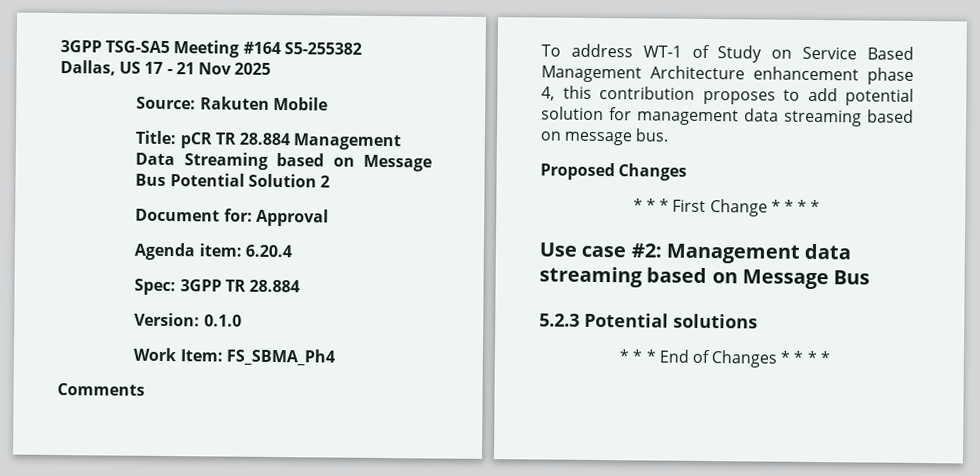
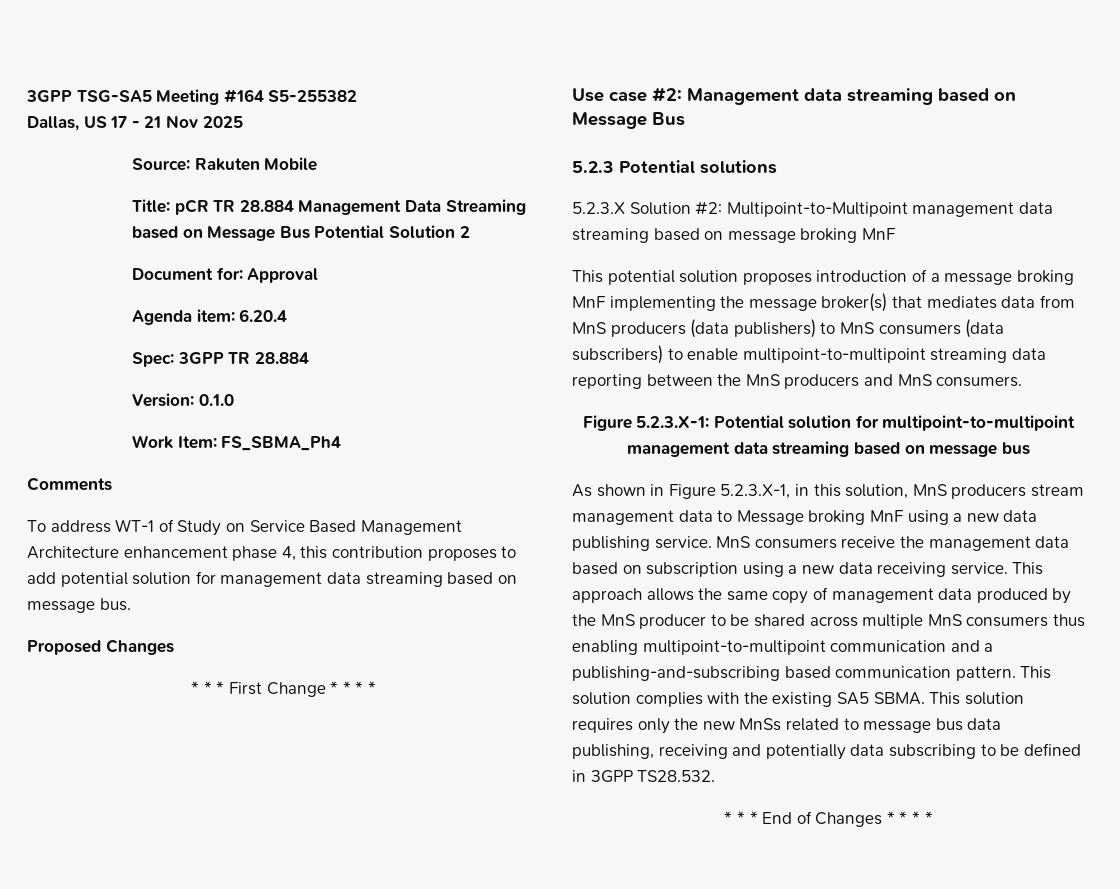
(758, 321) none -> [572,201,1053,217] [572,228,895,243] [572,269,1074,285] [572,293,1075,312] [572,319,1005,338] [572,345,1046,364] [572,374,1023,389] [582,415,1076,431] [627,441,1030,457] [572,484,1084,499] [572,510,1038,525] [572,536,1070,551] [572,562,1044,577] [572,587,1072,604] [572,614,1085,629] [572,640,994,655] [572,666,1052,681] [572,692,1024,707] [572,718,1002,734] [572,743,1081,760] [572,770,716,783] // 5.2.3.X Solution #2: Multipoint-to-Multipoint management data streaming based on message broking MnF // This potential solution proposes introduction of a message broking MnF implementing the message broker(s) that mediates data from MnS producers (data publishers) to MnS consumers (data subscribers) to enable multipoint-to-multipoint streaming data reporting between the MnS producers and MnS consumers. // Figure 5.2.3.X-1: Potential solution for multipoint-to-multipoint management data streaming based on message bus // As shown in Figure 5.2.3.X-1, in this solution, MnS producers stream management data to Message broking MnF using a new data publishing service. MnS consumers receive the management data based on subscription using a new data receiving service. This approach allows the same copy of management data produced by the MnS producer to be shared across multiple MnS consumers thus enabling multipoint-to-multipoint communication and a publishing-and-subscribing based communication pattern. This solution complies with the existing SA5 SBMA. This solution requires only the new MnSs related to message bus data publishing, receiving and potentially data subscribing to be defined in 3GPP TS28.532.

